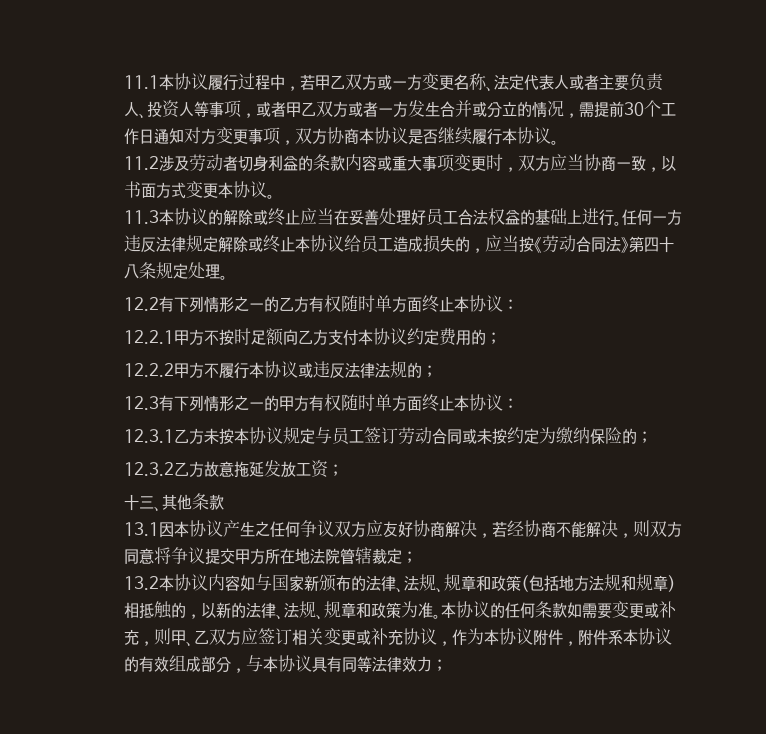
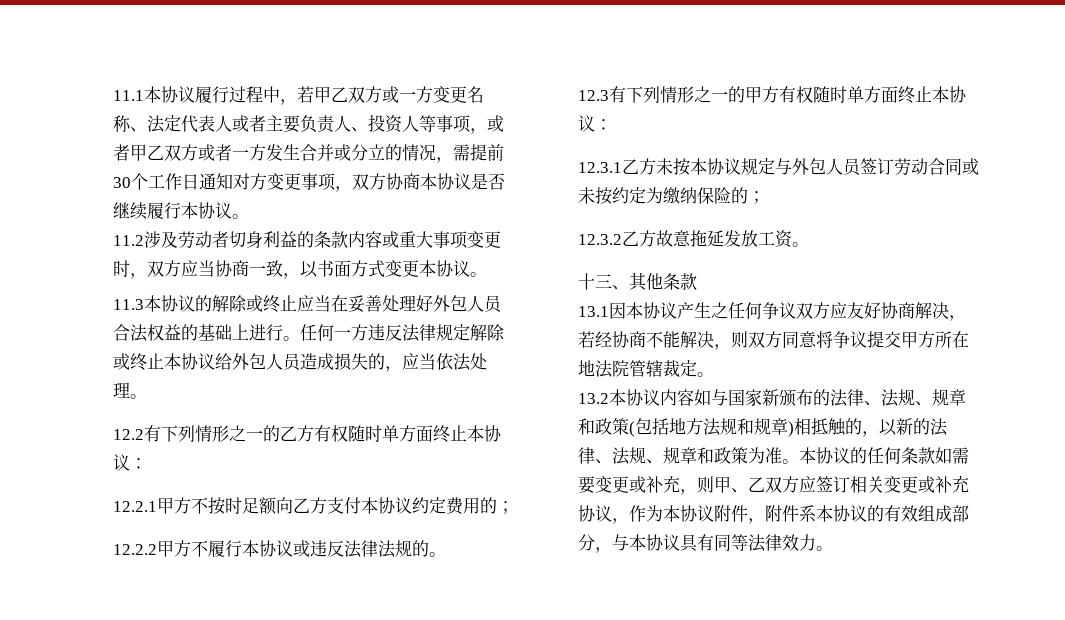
[426,208,459,226] 员工 -> [433,295,504,313] 外包人员
[361,235,394,253] 员工 -> [232,353,303,371] 外包人员
[519,235,675,253] [124,262,189,279] 按《劳动合同法》第四十八条规定 -> [436,353,472,371] 依法
[422,365,438,377] ； -> [429,552,447,557] 。
[332,427,365,445] 员工 -> [792,158,863,176] 外包人员
[328,464,344,476] ； -> [792,242,810,247] 。
[402,551,418,563] ； -> [697,372,715,377] 。
[432,659,448,671] ； -> [816,546,834,551] 。

